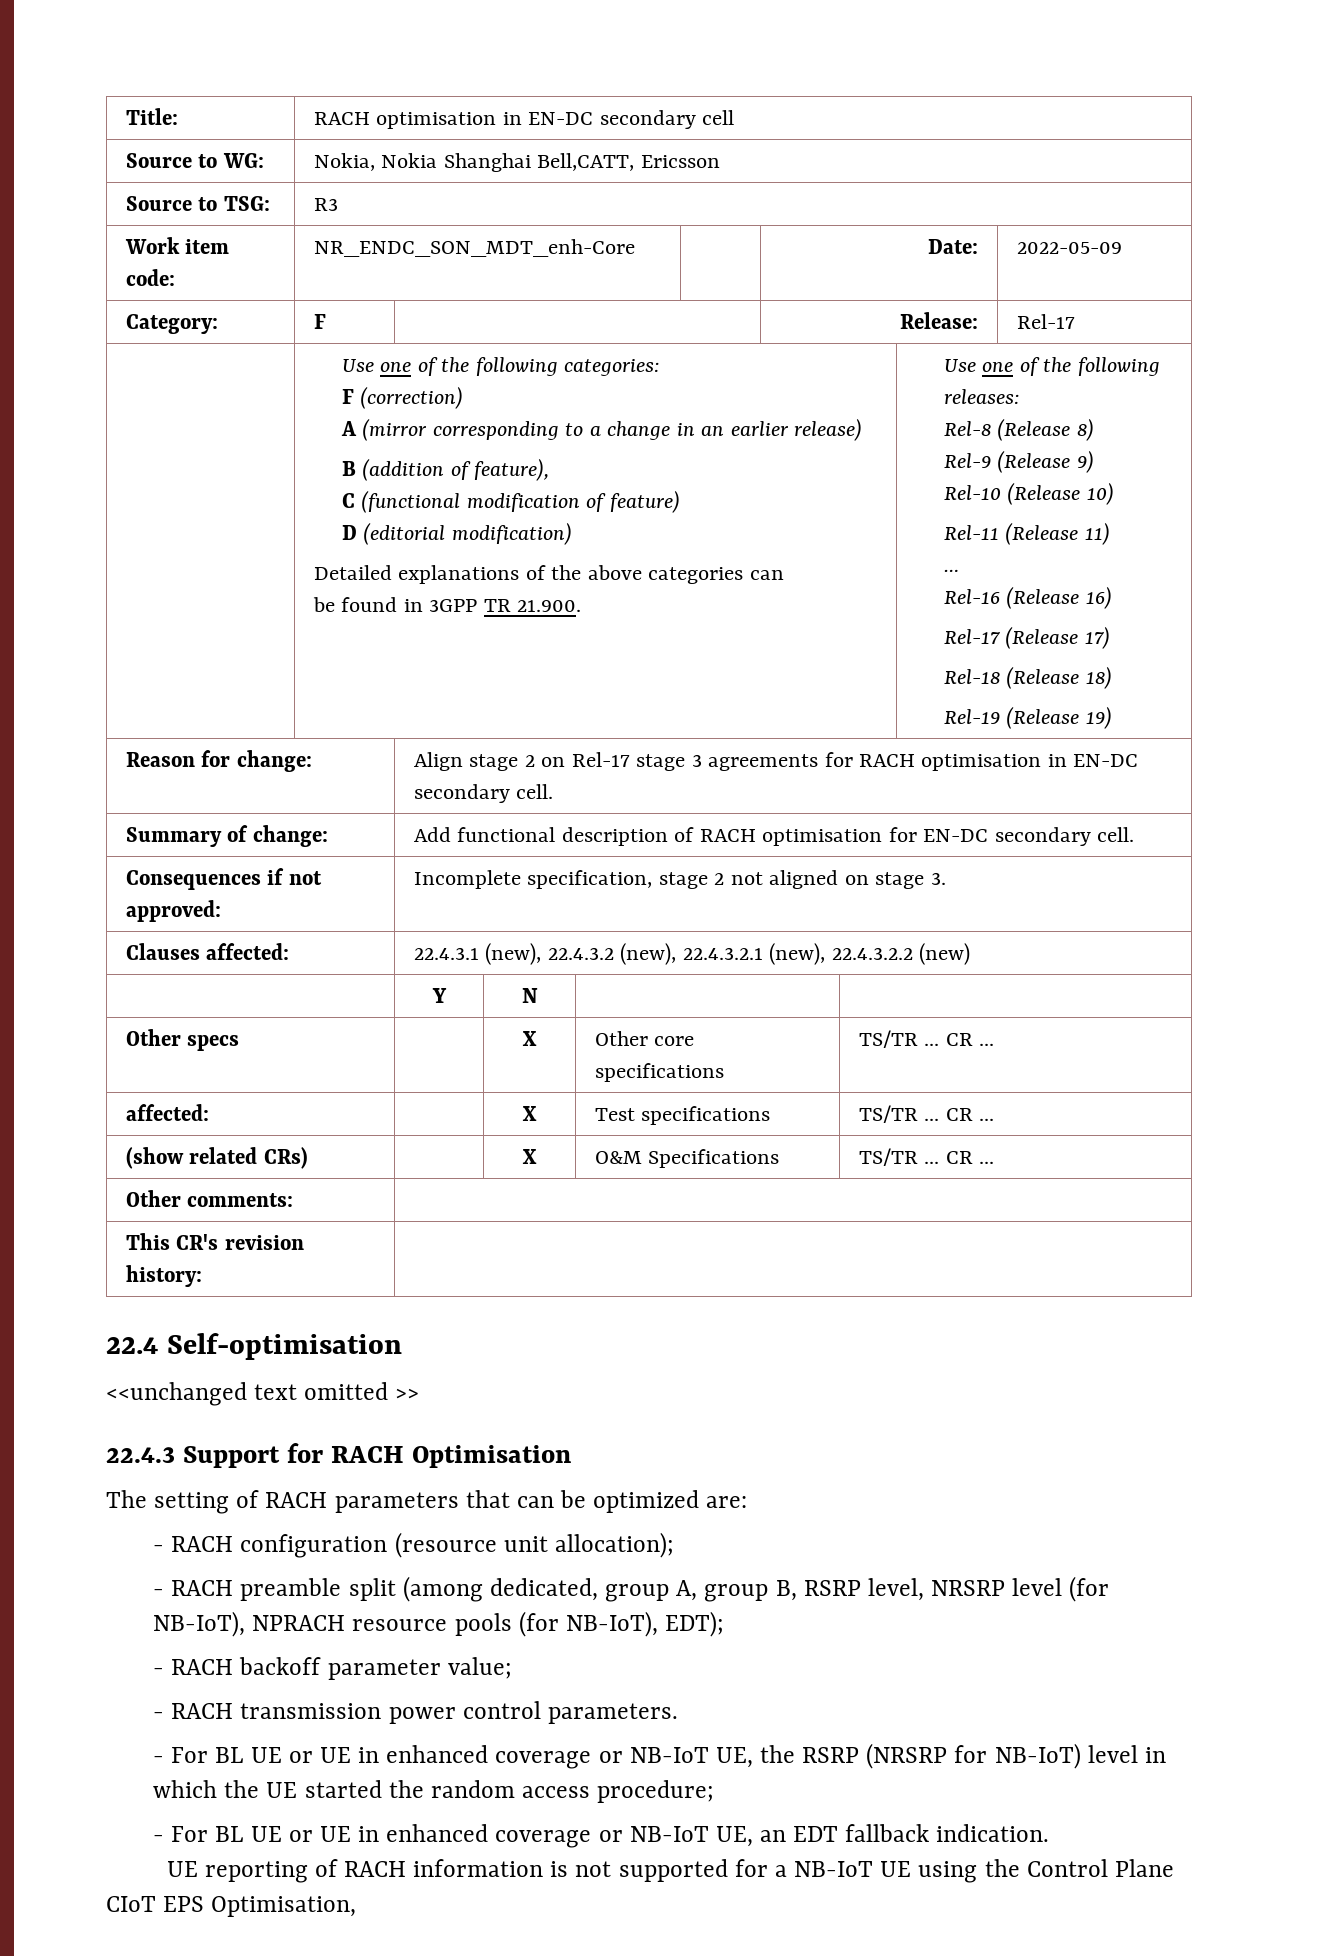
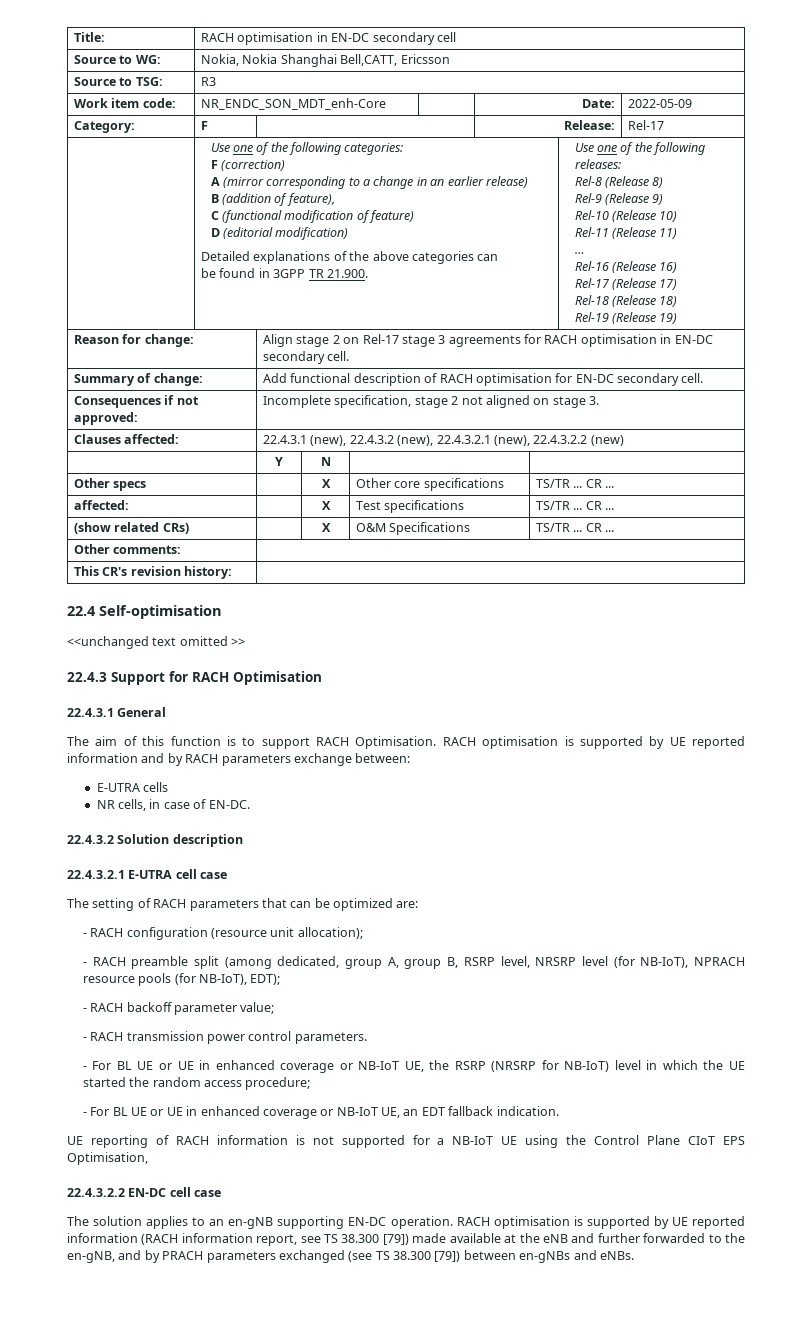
(571, 1456) none -> [67,707,167,717] [67,736,745,749] [67,753,411,766] [96,782,169,792] [96,799,250,811] [67,834,243,847] [67,869,228,879] // 22.4.3.1 General // The aim of this function is to support RACH Optimisation. RACH optimisation is supported by UE reported information and by RACH parameters exchange between: // E-UTRA cells // NR cells, in case of EN-DC. // 22.4.3.2 Solution description // 22.4.3.2.1 E-UTRA cell case
(357, 1906) none -> [67,1187,222,1197] [67,1216,746,1229] [67,1233,745,1246] [67,1250,634,1263] // 22.4.3.2.2 EN-DC cell case // The solution applies to an en-gNB supporting EN-DC operation. RACH optimisation is supported by UE reported information (RACH information report, see TS 38.300 [79]) made available at the eNB and further forwarded to the en-gNB, and by PRACH parameters exchanged (see TS 38.300 [79]) between en-gNBs and eNBs.

